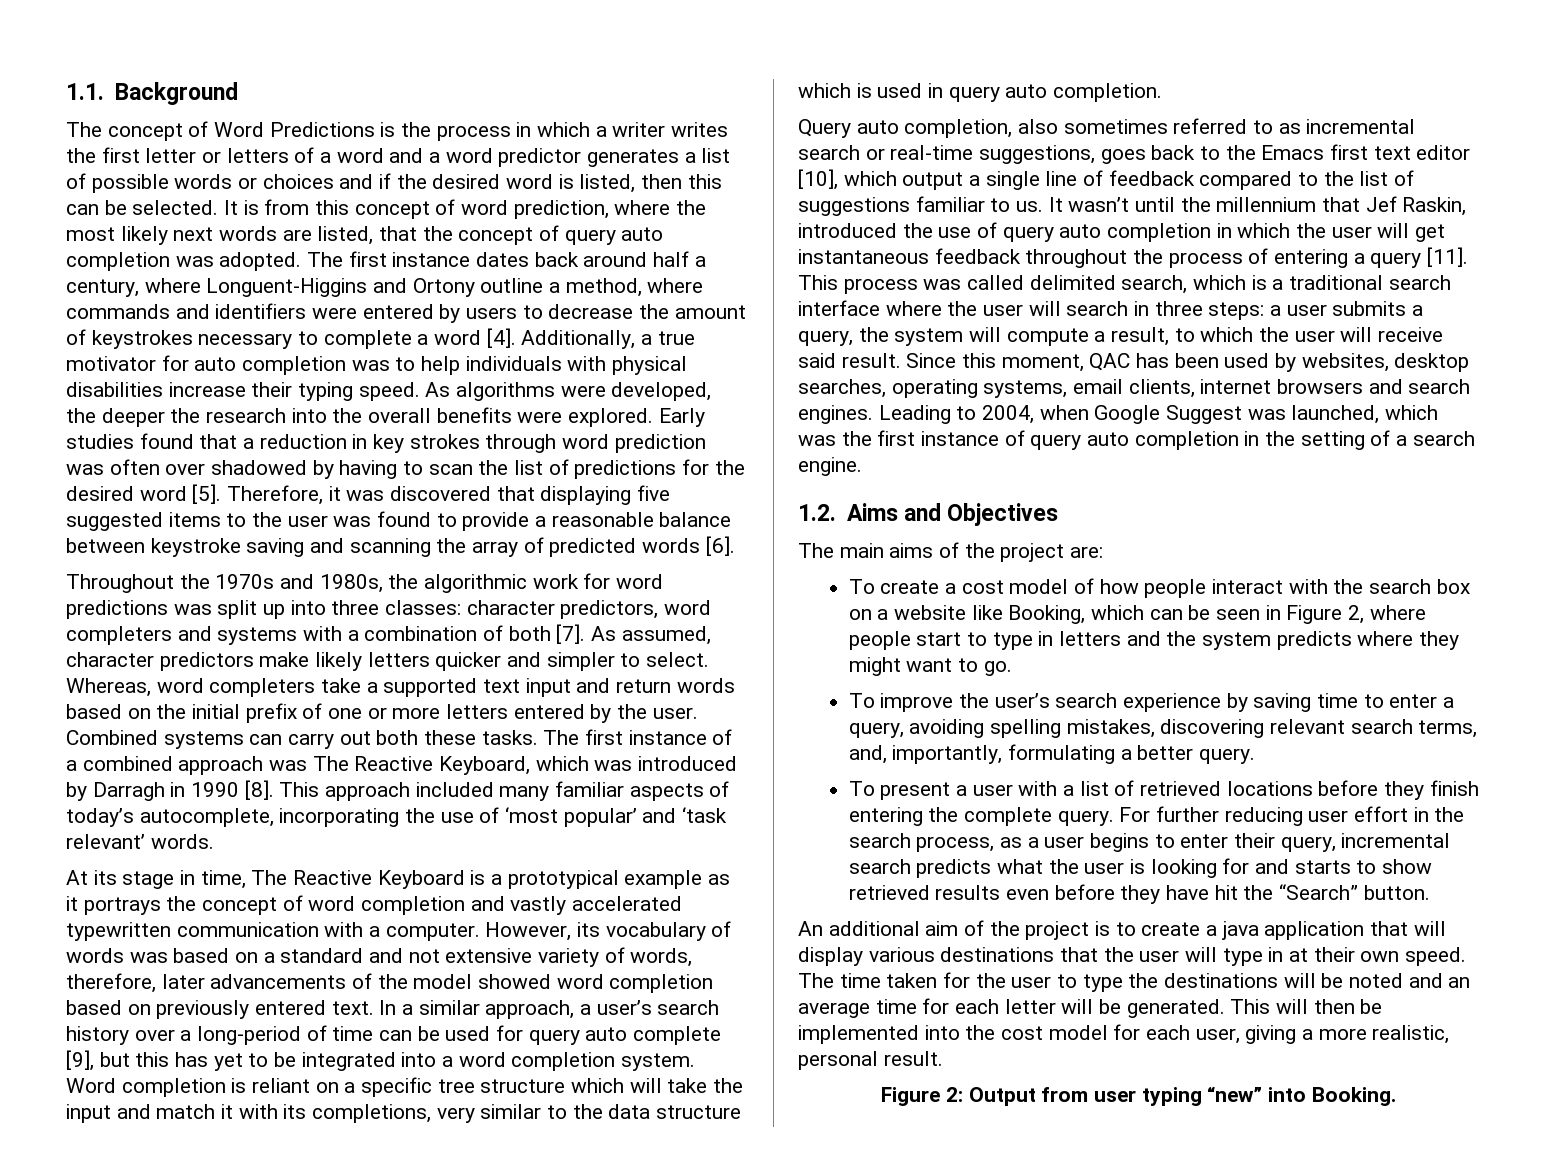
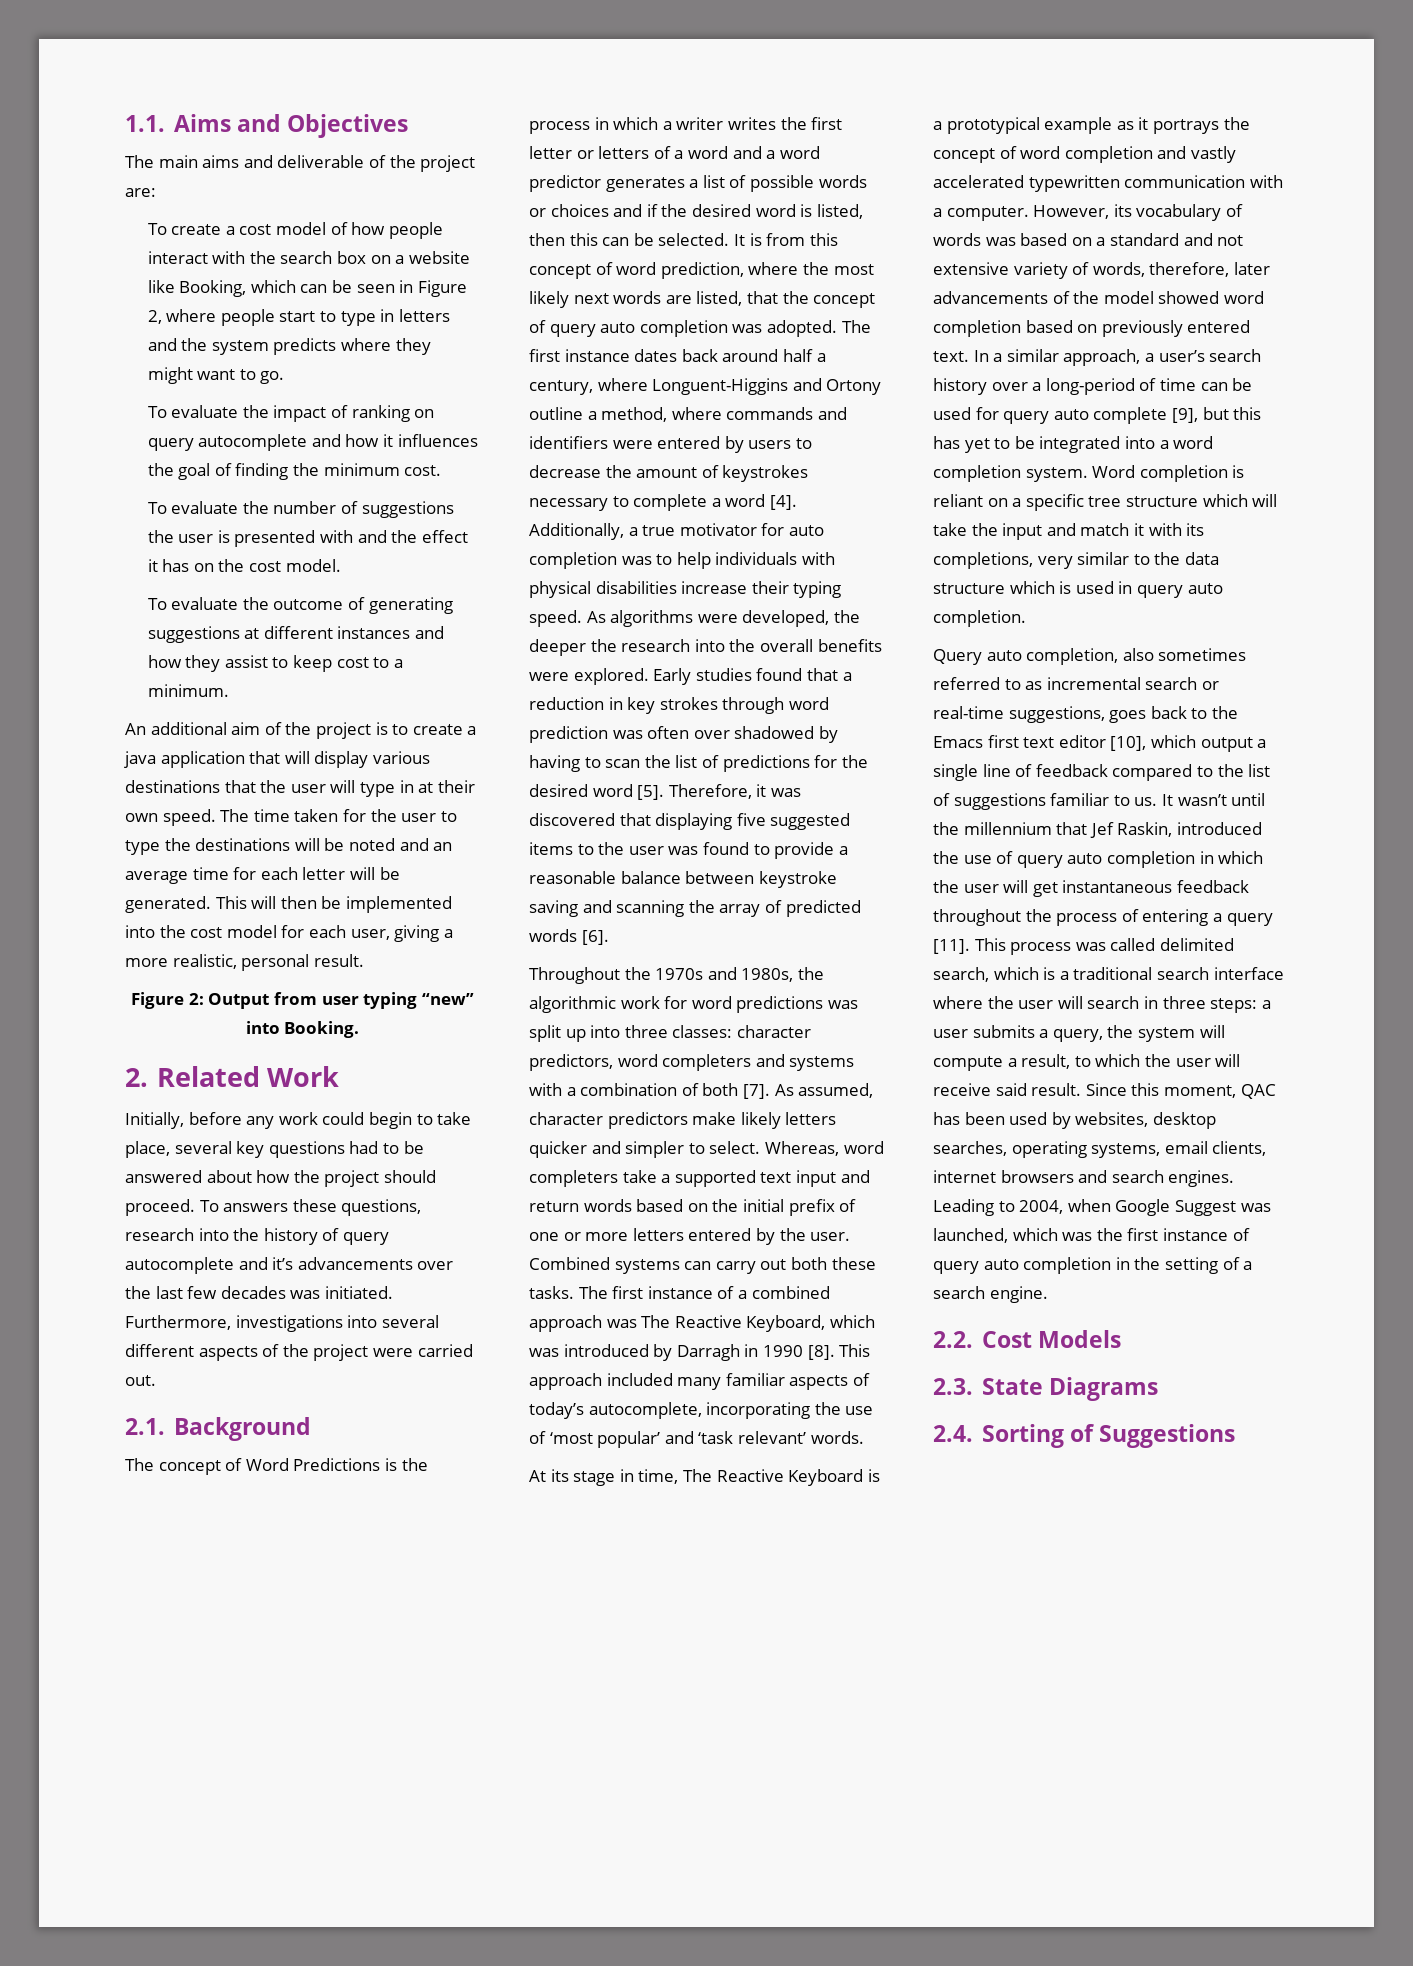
(104, 91) none -> [173,114,408,138] [125,155,476,172] [125,188,156,197] [147,222,443,239] [147,251,470,264] [147,280,467,297] [147,309,450,326] [147,338,431,355] [147,367,285,384] [147,405,435,422] [147,434,478,451] [147,463,442,480] [147,501,454,518] [147,530,468,547] [147,559,341,572] [147,597,453,614] [147,626,445,643] [147,655,403,672] [147,684,229,697] [125,722,477,739] [124,751,430,768] [125,780,475,797] [125,809,457,826] [125,838,453,855] [125,867,400,884] [125,896,452,913] [125,925,453,942] [125,954,364,971] [131,992,474,1009] [245,1021,360,1038] [125,1066,339,1087] [125,1112,472,1129] [125,1141,424,1158] [125,1170,436,1187] [125,1199,422,1216] [125,1228,389,1245] [125,1257,454,1274] [125,1286,393,1299] [125,1315,439,1332] [125,1344,473,1361] [125,1375,156,1386] [125,1418,165,1435] Aims and Objectives // The main aims and deliverable of the project are: // To create a cost model of how people interact with the search box on a website like Booking, which can be seen in Figure 2, where people start to type in letters and the system predicts where they might want to go. // To evaluate the impact of ranking on query autocomplete and how it influences the goal of finding the minimum cost. // To evaluate the number of suggestions the user is presented with and the effect it has on the cost model. // To evaluate the outcome of generating suggestions at different instances and how they assist to keep cost to a minimum. // An additional aim of the project is to create a java application that will display various destinations that the user will type in at their own speed. The time taken for the user to type the destinations will be noted and an average time for each letter will be generated. This will then be implemented into the cost model for each user, giving a more realistic, personal result. // Figure 2: Output from user typing “new” into Booking. // 2. Related Work // Initially, before any work could begin to take place, several key questions had to be answered about how the project should proceed. To answers these questions, research into the history of query autocomplete and it’s advancements over the last few decades was initiated. Furthermore, investigations into several different aspects of the project were carried out. // 2.1.
[798,503,1058,526] [798,542,1104,562] [848,578,1470,598] [848,605,1426,624] [848,631,1460,650] [848,657,1012,676] [848,693,1455,712] [848,719,1478,738] [848,744,1256,764] [848,780,1479,800] [848,806,1465,826] [848,833,1451,852] [848,858,1433,878] [848,884,1430,904] [798,920,1446,940] [798,947,1467,966] [798,972,1471,992] [798,998,1383,1018] [798,1024,1450,1044] [798,1051,943,1070] [881,1086,1396,1106] 1.2. Aims and Objectives // The main aims of the project are: // To create a cost model of how people interact with the search box on a website like Booking, which can be seen in Figure 2, where people start to type in letters and the system predicts where they might want to go. // To improve the user’s search experience by saving time to enter a query, avoiding spelling mistakes, discovering relevant search terms, and, importantly, formulating a better query. // To present a user with a list of retrieved locations before they finish entering the complete query. For further reducing user effort in the search process, as a user begins to enter their query, incremental search predicts what the user is looking for and starts to show retrieved results even before they have hit the “Search” button. // An additional aim of the project is to create a java application that will display various destinations that the user will type in at their own speed. The time taken for the user to type the destinations will be noted and an average time for each letter will be generated. This will then be implemented into the cost model for each user, giving a more realistic, personal result. // Figure 2: Output from user typing “new” into Booking. -> [933,1330,1121,1348] [933,1377,1158,1401] [933,1424,1235,1448] 2.2. Cost Models // 2.3. State Diagrams // 2.4. Sorting of Suggestions

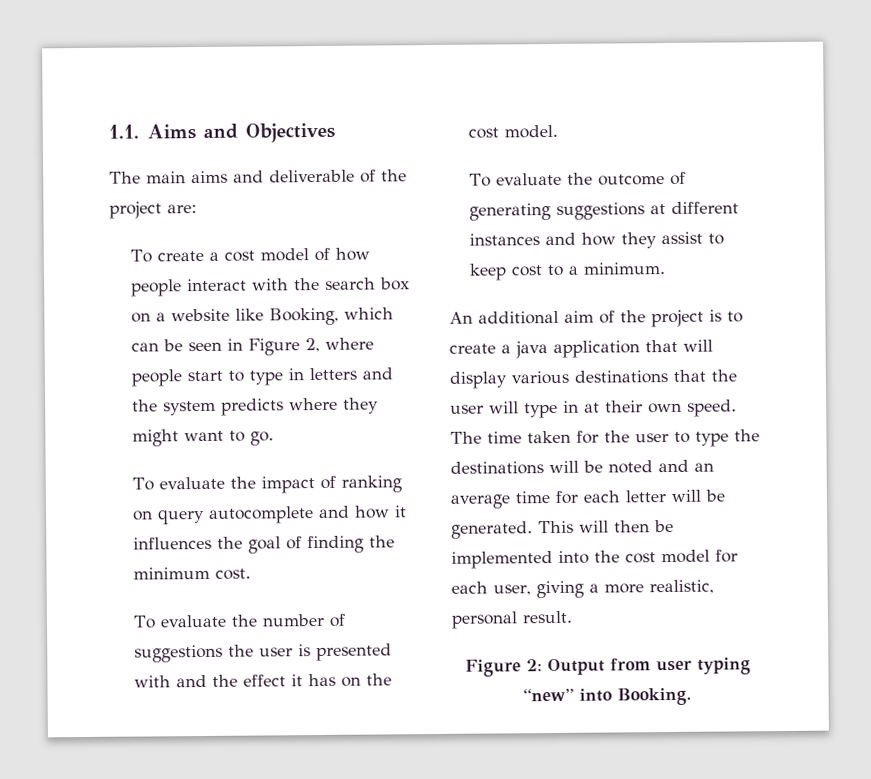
[125,1066,339,1087] [125,1112,472,1129] [125,1141,424,1158] [125,1170,436,1187] [125,1199,422,1216] [125,1228,389,1245] [125,1257,454,1274] [125,1286,393,1299] [125,1315,439,1332] [125,1344,473,1361] [125,1375,156,1386] [125,1417,311,1441] [125,1458,428,1475] [529,117,843,134] [529,146,820,159] [529,175,867,192] [529,204,863,219] [529,233,838,246] [529,262,874,279] [529,291,876,308] [529,320,871,337] [529,349,826,362] [529,378,882,395] [529,407,847,422] [529,436,812,453] [529,465,809,482] [529,494,797,511] [529,523,824,540] [529,552,835,569] [529,581,842,598] [529,610,860,627] [529,639,882,656] [529,668,852,685] [529,697,829,714] [529,726,838,743] [529,755,868,772] [529,784,801,800] [529,813,851,830] [529,842,848,859] [529,871,837,888] [529,900,861,917] [529,929,609,945] [529,967,824,984] [529,996,858,1013] [529,1025,811,1042] [529,1054,855,1071] [529,1083,874,1099] [529,1112,837,1129] [529,1141,884,1158] [529,1170,870,1187] [529,1199,857,1216] [529,1228,851,1245] [529,1257,876,1274] [529,1286,830,1299] [529,1315,875,1332] [529,1344,871,1361] [529,1373,870,1390] [529,1402,874,1419] [529,1431,864,1448] [529,1469,880,1486] [933,117,1250,134] [933,146,1236,163] [933,175,1283,192] [933,204,1243,221] [933,233,1244,246] [933,262,1270,279] [933,291,1264,304] [933,320,1251,337] [933,349,1262,366] [933,378,1253,395] [933,407,1262,424] [933,436,1214,453] [933,465,1245,482] [933,494,1278,511] [933,523,1205,540] [933,552,1219,569] [933,581,1223,598] [933,610,1026,627] [933,648,1247,665] [933,677,1219,690] [933,706,1238,723] [933,735,1267,752] [933,764,1271,781] [933,793,1266,810] [933,822,1262,838] [933,851,1264,868] [933,880,1249,897] [933,909,1273,926] [933,938,1234,955] [933,967,1284,982] [933,996,1271,1013] [933,1025,1225,1042] [933,1054,1241,1071] [933,1083,1276,1099] [933,1112,1216,1129] [933,1141,1267,1158] [933,1170,1235,1187] [933,1199,1271,1216] [933,1228,1250,1243] [933,1257,1253,1274] [933,1286,1048,1303] [933,1330,1121,1348] [933,1377,1158,1401] [933,1424,1235,1448] // 2. Related Work // Initially, before any work could begin to take place, several key questions had to be answered about how the project should proceed. To answers these questions, research into the history of query autocomplete and it’s advancements over the last few decades was initiated. Furthermore, investigations into several different aspects of the project were carried out. // 2.1. Background // The concept of Word Predictions is the process in which a writer writes the first letter or letters of a word and a word predictor generates a list of possible words or choices and if the desired word is listed, then this can be selected. It is from this concept of word prediction, where the most likely next words are listed, that the concept of query auto completion was adopted. The first instance dates back around half a century, where Longuent-Higgins and Ortony outline a method, where commands and identifiers were entered by users to decrease the amount of keystrokes necessary to complete a word [4]. Additionally, a true motivator for auto completion was to help individuals with physical disabilities increase their typing speed. As algorithms were developed, the deeper the research into the overall benefits were explored. Early studies found that a reduction in key strokes through word prediction was often over shadowed by having to scan the list of predictions for the desired word [5]. Therefore, it was discovered that displaying five suggested items to the user was found to provide a reasonable balance between keystroke saving and scanning the array of predicted words [6]. // Throughout the 1970s and 1980s, the algorithmic work for word predictions was split up into three classes: character predictors, word completers and systems with a combination of both [7]. As assumed, character predictors make likely letters quicker and simpler to select. Whereas, word completers take a supported text input and return words based on the initial prefix of one or more letters entered by the user. Combined systems can carry out both these tasks. The first instance of a combined approach was The Reactive Keyboard, which was introduced by Darragh in 1990 [8]. This approach included many familiar aspects of today’s autocomplete, incorporating the use of ‘most popular’ and ‘task relevant’ words. // At its stage in time, The Reactive Keyboard is a prototypical example as it portrays the concept of word completion and vastly accelerated typewritten communication with a computer. However, its vocabulary of words was based on a standard and not extensive variety of words, therefore, later advancements of the model showed word completion based on previously entered text. In a similar approach, a user’s search history over a long-period of time can be used for query auto complete [9], but this has yet to be integrated into a word completion system. Word completion is reliant on a specific tree structure which will take the input and match it with its completions, very similar to the data structure which is used in query auto completion. // Query auto completion, also sometimes referred to as incremental search or real-time suggestions, goes back to the Emacs first text editor [10], which output a single line of feedback compared to the list of suggestions familiar to us. It wasn’t until the millennium that Jef Raskin, introduced the use of query auto completion in which the user will get instantaneous feedback throughout the process of entering a query [11]. This process was called delimited search, which is a traditional search interface where the user will search in three steps: a user submits a query, the system will compute a result, to which the user will receive said result. Since this moment, QAC has been used by websites, desktop searches, operating systems, email clients, internet browsers and search engines. Leading to 2004, when Google Suggest was launched, which was the first instance of query auto completion in the setting of a search engine. // 2.2. Cost Models // 2.3. State Diagrams // 2.4. Sorting of Suggestions -> (692, 696) none

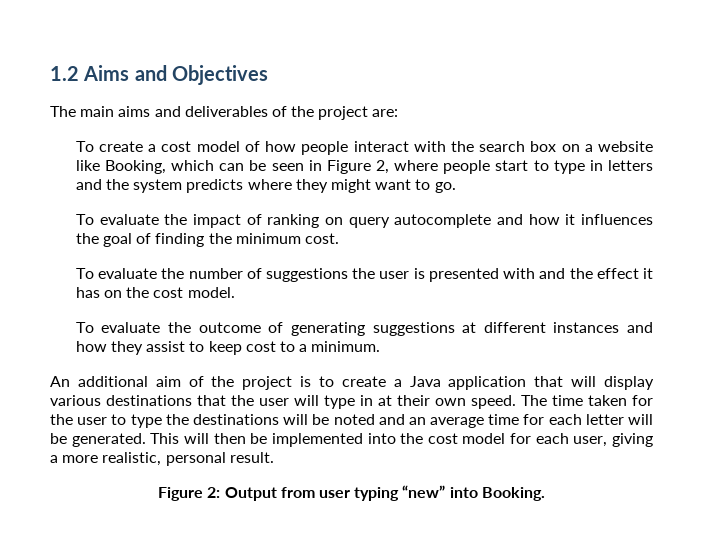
[108,124,139,139] 1.1. -> [50,66,79,81] 1.2
[269,169,355,183] deliverable -> [184,106,268,117] deliverables
[515,341,548,359] java -> [409,376,441,387] Java

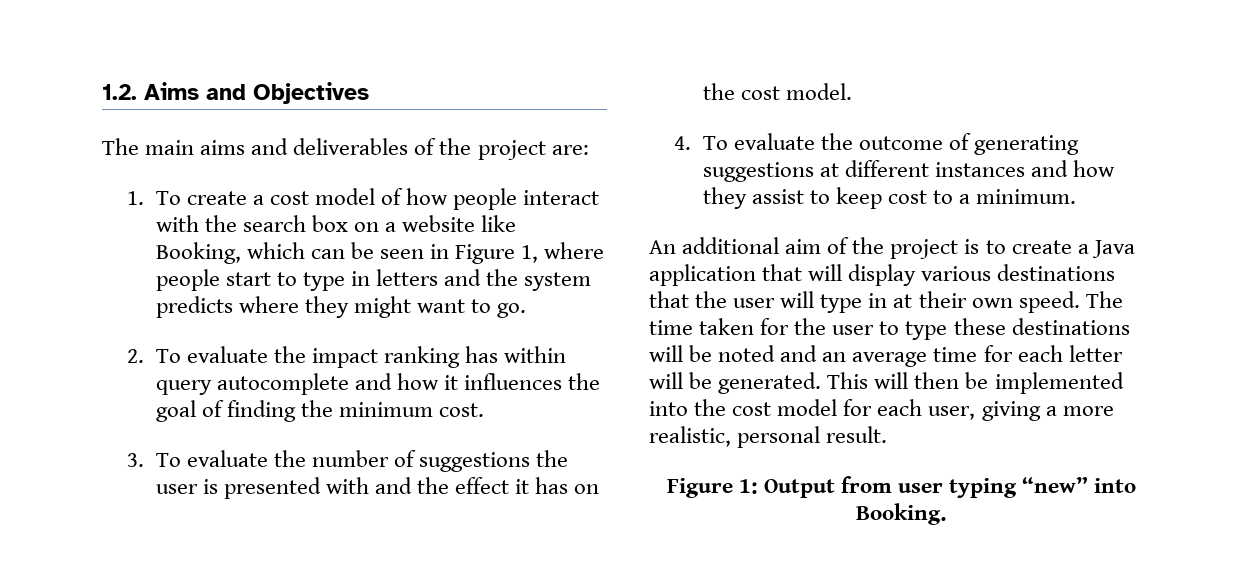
[50,66,79,81] 1.2 -> [102,84,137,100] 1.2.
(399, 113) none -> [127,191,145,205] 1.
[375,160,389,174] 2, -> [521,245,539,263] 1,
(456, 187) none -> [127,349,145,363] 2.
[246,214,343,228] of ranking on -> [383,346,566,368] ranking has within
(339, 238) none -> [127,453,145,467] 3.
(235, 292) none -> [674,136,692,150] 4.
[165,414,189,425] the -> [953,318,1006,335] these
[207,487,221,498] 2: -> [738,479,758,494] 1:

